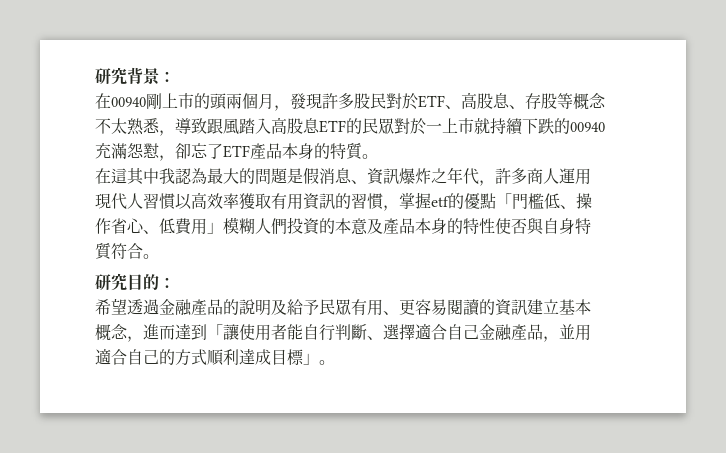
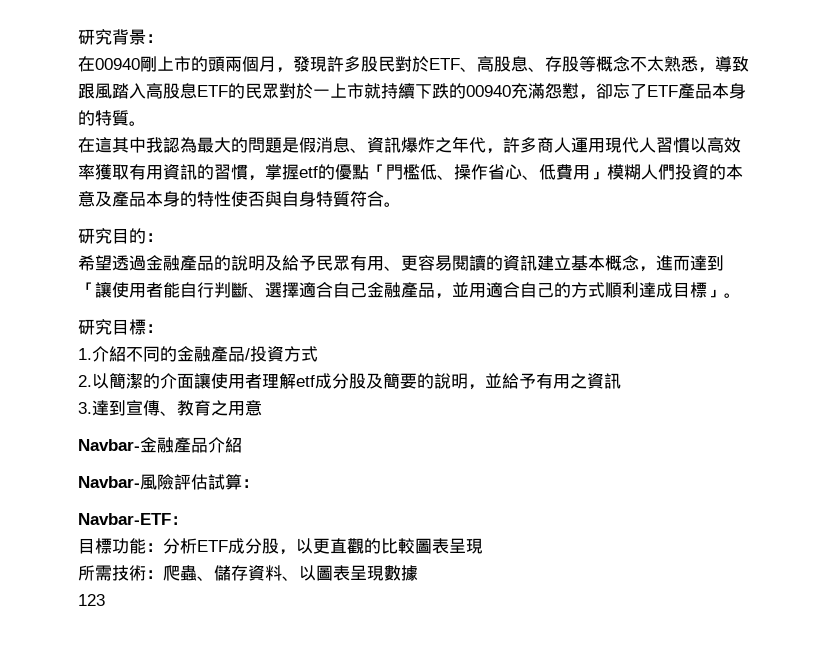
(335, 362) none -> [78,319,163,335] [78,346,318,362] [78,373,621,390] [78,400,262,416] [78,437,242,453] [78,474,259,490] [78,513,188,525] [78,538,483,555] [78,565,418,581] [78,594,105,606] // 研究目標： // 1.介紹不同的金融產品/投資方式 // 2.以簡潔的介面讓使用者理解etf成分股及簡要的說明，並給予有用之資訊 // 3.達到宣傳、教育之用意 // Navbar-金融產品介紹 // Navbar-風險評估試算： // Navbar-ETF： // 目標功能：分析ETF成分股，以更直觀的比較圖表呈現 // 所需技術：爬蟲、儲存資料、以圖表呈現數據 // 123

